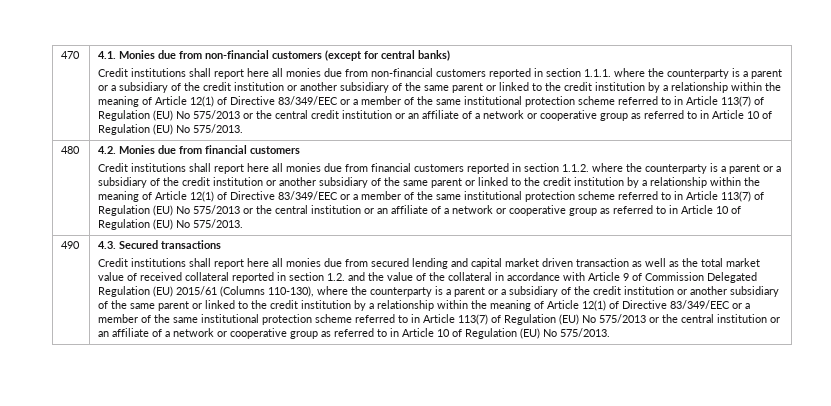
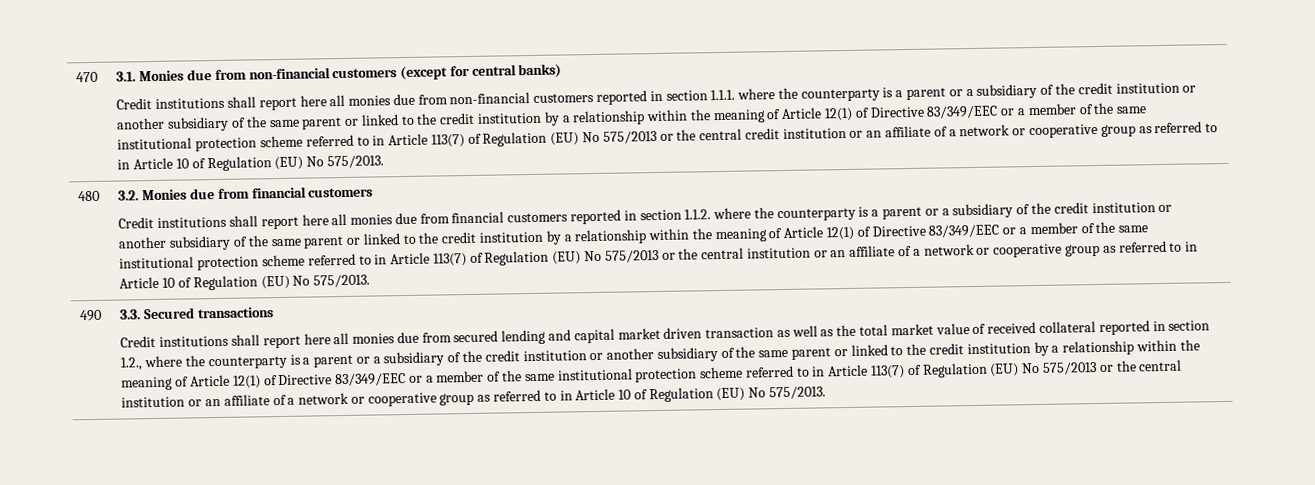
[98,51,117,59] 4.1. -> [116,71,137,82] 3.1.
[98,146,117,154] 4.2. -> [118,190,140,201] 3.2.
[98,241,117,249] 4.3. -> [119,309,142,320] 3.3.
[327,272,758,283] [98,286,315,297] 1.2. and the value of the collateral in accordance with Article 9 of Commission Delegated Regulation (EU) 2015/61 (Columns 110-130), -> [120,357,143,371] 1.2.,

